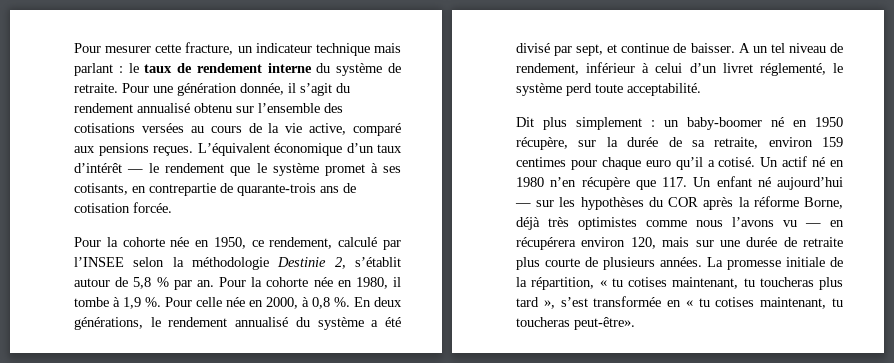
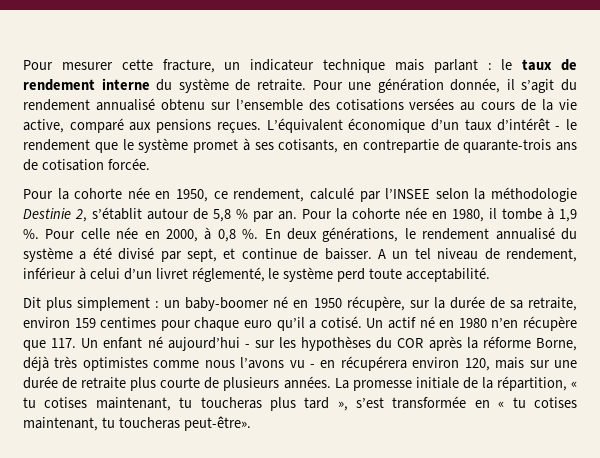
[127,169,144,173] — -> [555,126,561,130] -
[515,203,531,207] — -> [244,344,250,348] -
[805,223,821,227] — -> [310,364,316,368] -

